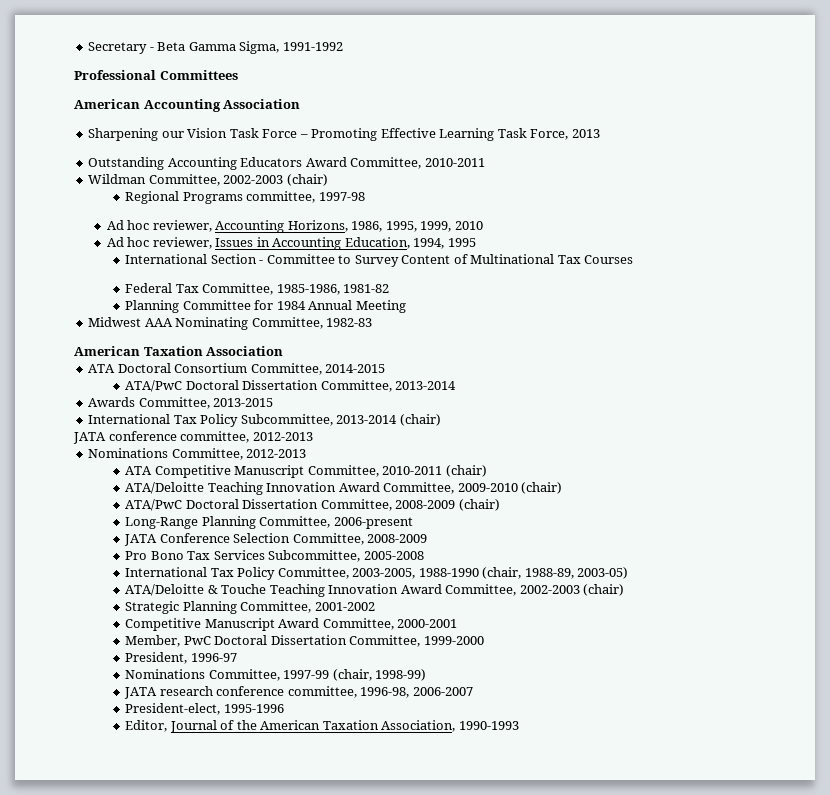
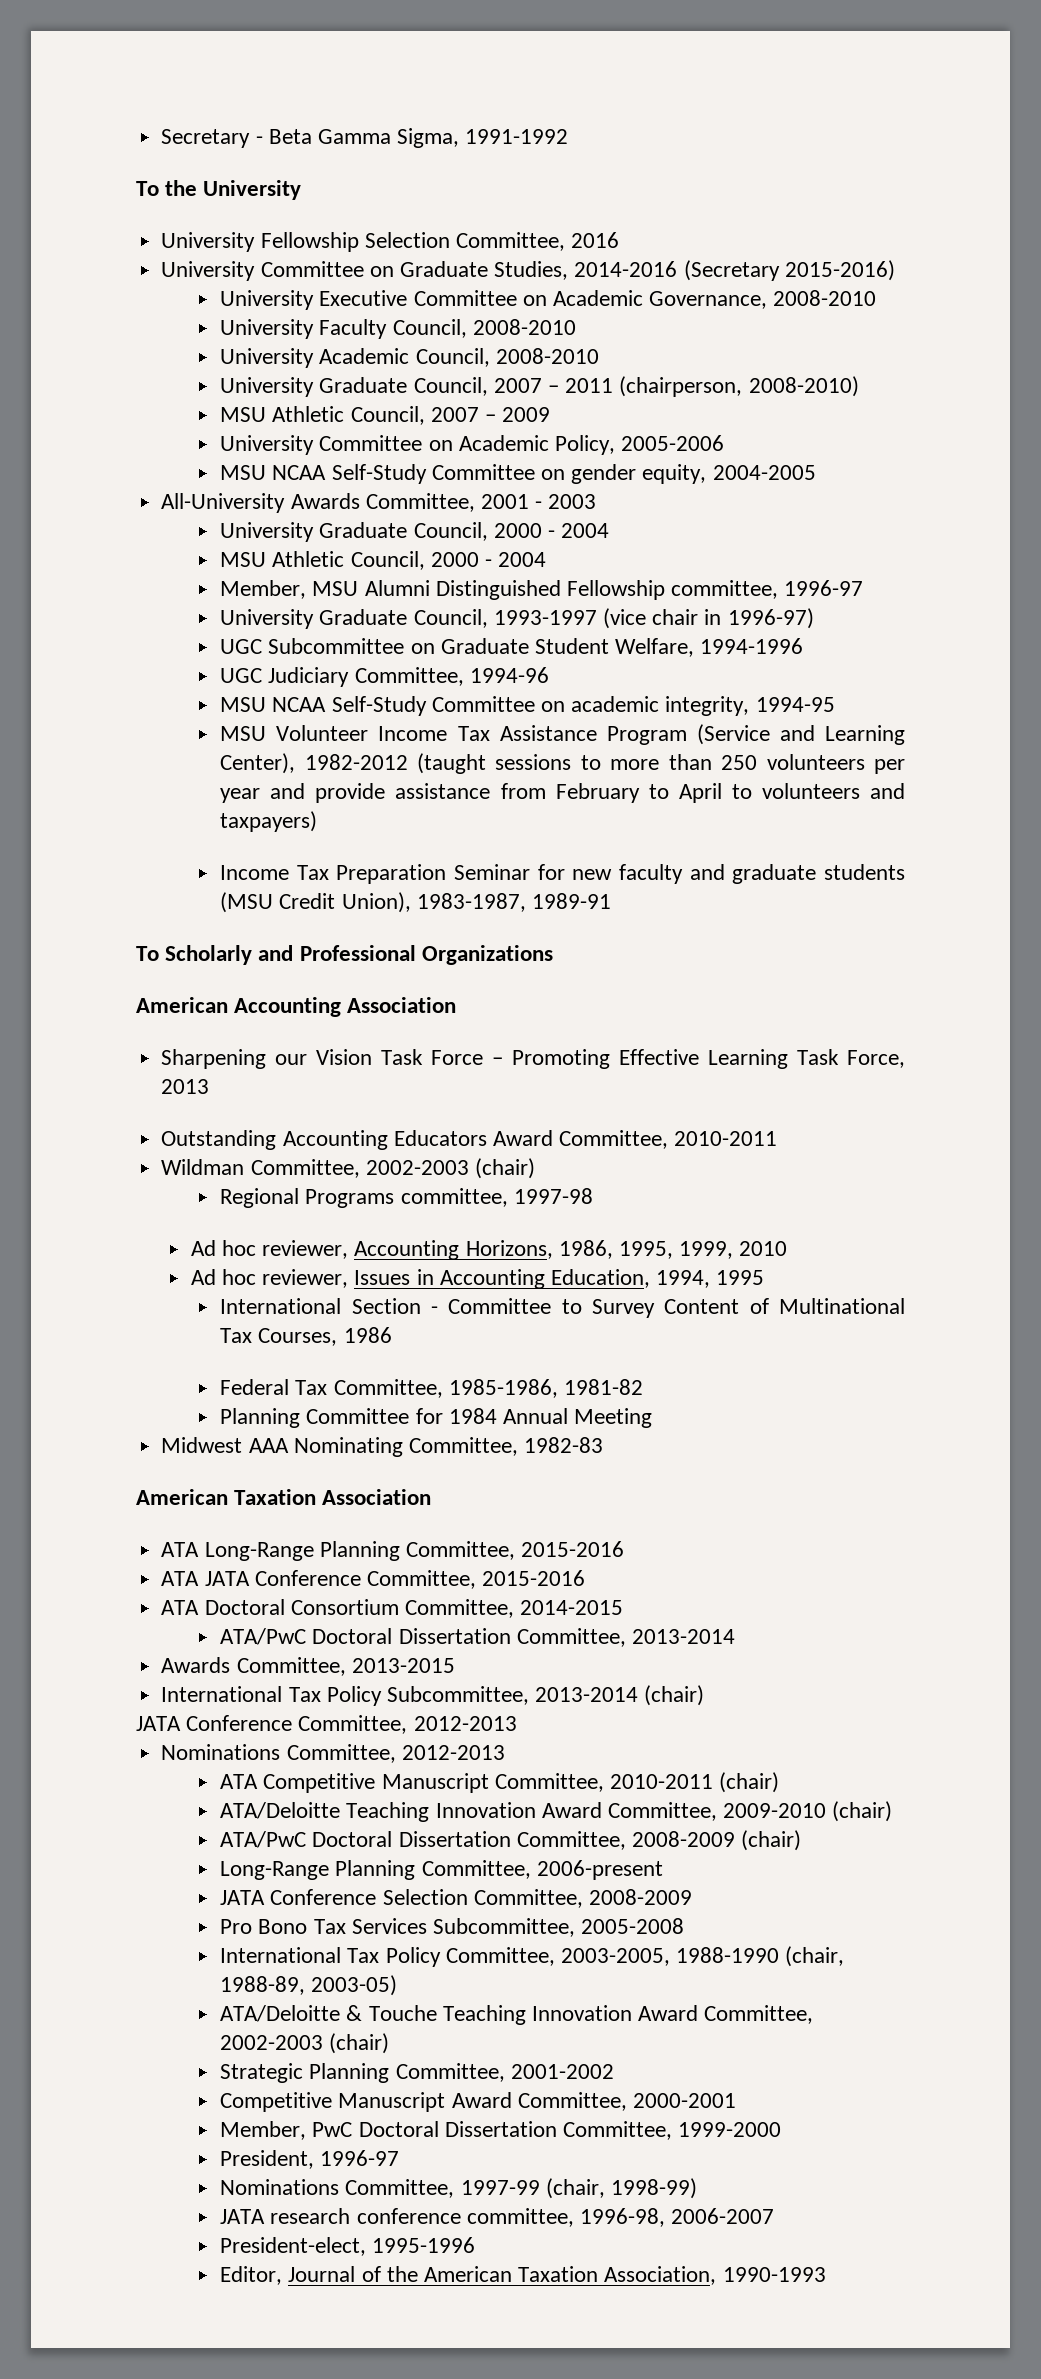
[74,70,238,80] Professional Committees -> [136,180,302,200] [161,232,620,252] [161,260,895,281] [220,290,877,310] [220,319,576,339] [220,348,599,368] [220,376,859,397] [220,406,551,425] [220,435,725,455] [220,464,816,484] [161,493,597,513] [220,522,610,542] [220,551,547,570] [220,580,864,600] [220,608,814,629] [220,638,804,657] [220,667,549,687] [220,696,835,716] [220,724,905,745] [220,753,905,774] [220,783,905,803] [220,811,318,832] [220,864,905,884] [220,892,612,913] [136,945,553,965] To the University // University Fellowship Selection Committee, 2016 // University Committee on Graduate Studies, 2014-2016 (Secretary 2015-2016) // University Executive Committee on Academic Governance, 2008-2010 // University Faculty Council, 2008-2010 // University Academic Council, 2008-2010 // University Graduate Council, 2007 – 2011 (chairperson, 2008-2010) // MSU Athletic Council, 2007 – 2009 // University Committee on Academic Policy, 2005-2006 // MSU NCAA Self-Study Committee on gender equity, 2004-2005 // All-University Awards Committee, 2001 - 2003 // University Graduate Council, 2000 - 2004 // MSU Athletic Council, 2000 - 2004 // Member, MSU Alumni Distinguished Fellowship committee, 1996-97 // University Graduate Council, 1993-1997 (vice chair in 1996-97) // UGC Subcommittee on Graduate Student Welfare, 1994-1996 // UGC Judiciary Committee, 1994-96 // MSU NCAA Self-Study Committee on academic integrity, 1994-95 // MSU Volunteer Income Tax Assistance Program (Service and Learning Center), 1982-2012 (taught sessions to more than 250 volunteers per year and provide assistance from February to April to volunteers and taxpayers) // Income Tax Preparation Seminar for new faculty and graduate students (MSU Credit Union), 1983-1987, 1989-91 // To Scholarly and Professional Organizations
[584,255,634,264] Courses -> [258,1327,392,1346] Courses, 1986
(284, 351) none -> [161,1541,625,1561] [161,1570,586,1589] // ATA Long-Range Planning Committee, 2015-2016 // ATA JATA Conference Committee, 2015-2016
[108,431,250,443] conference committee, -> [186,1715,408,1734] Conference Committee,

